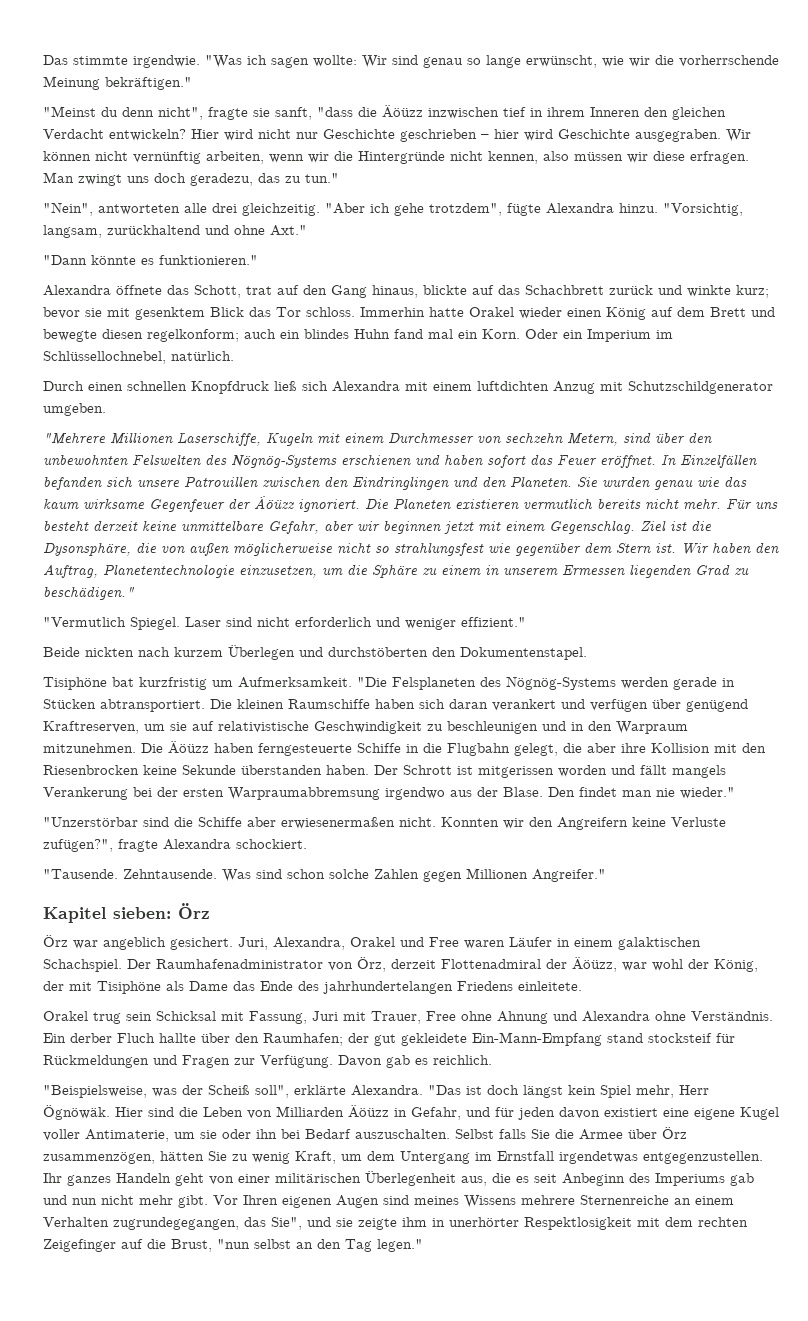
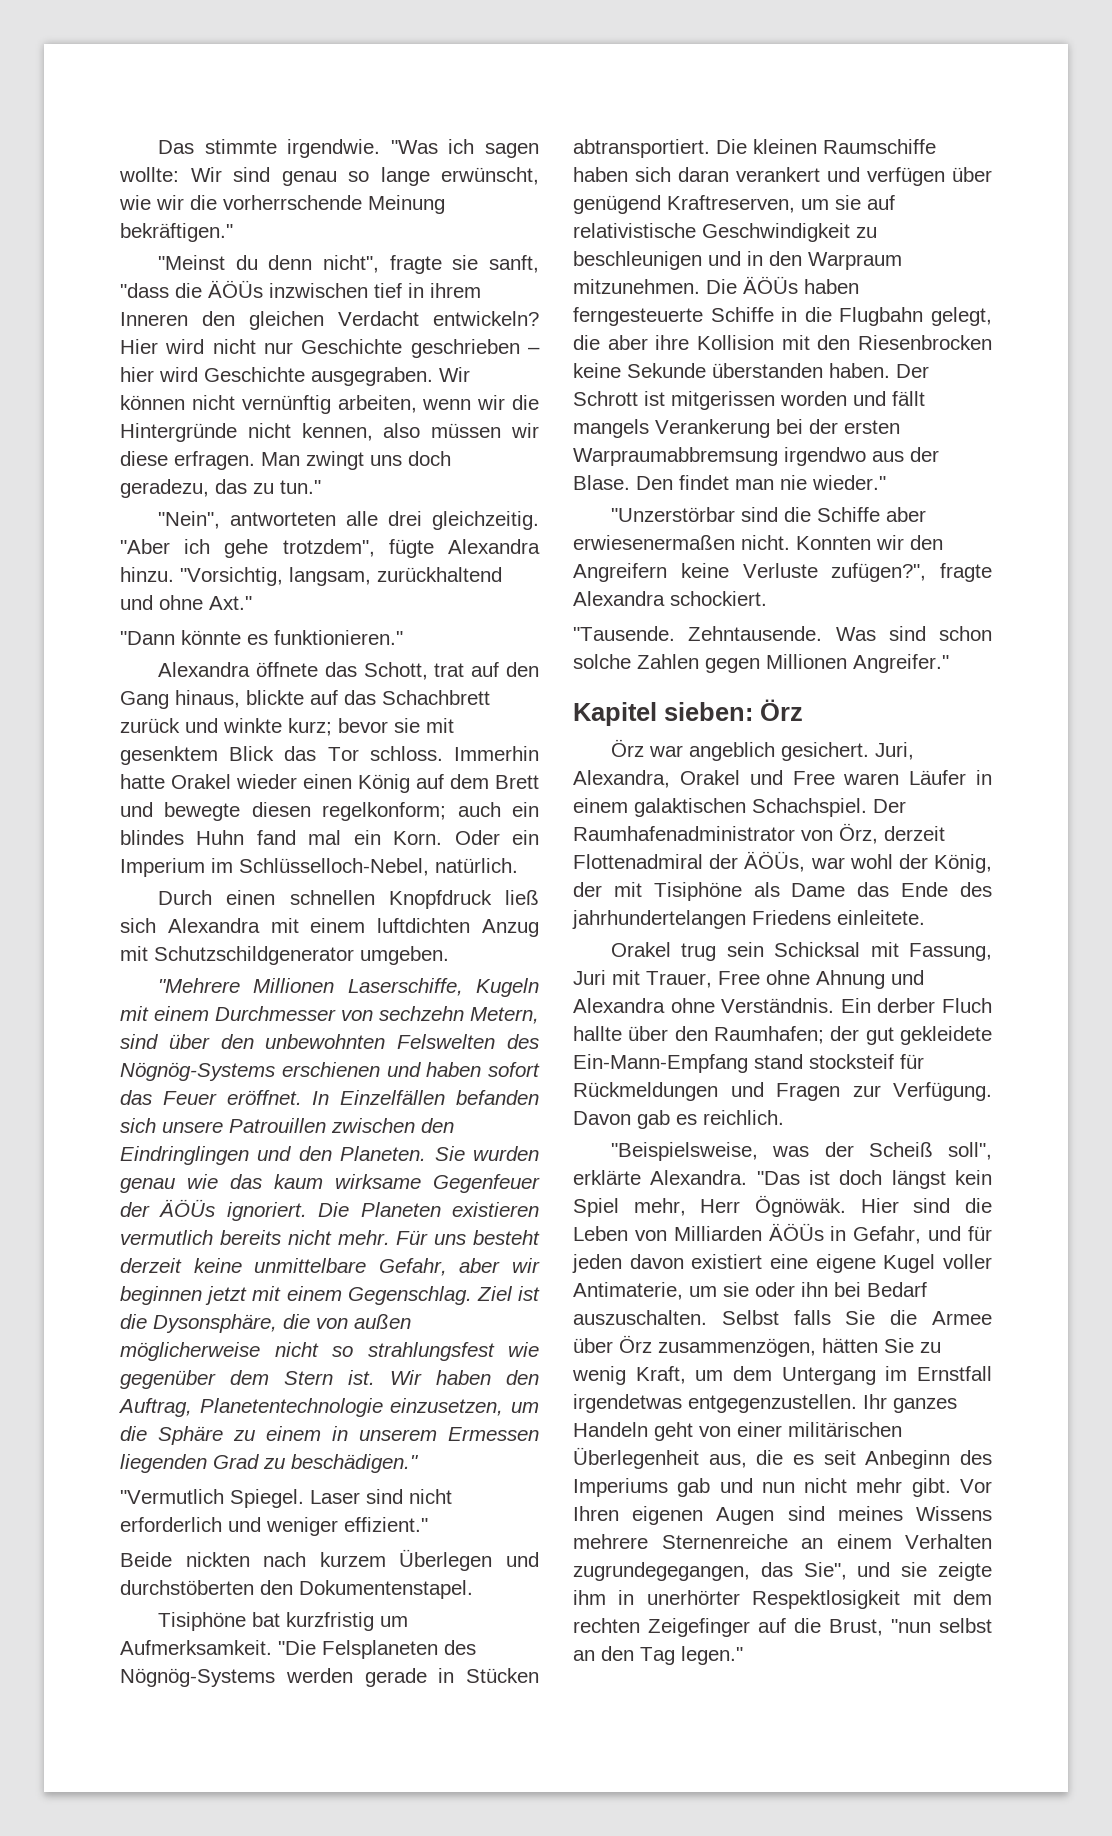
[382,105,423,118] Äöüzz -> [208,280,263,298] ÄÖÜs
[43,351,166,364] Schlüssellochnebel, -> [239,858,429,876] Schlüsselloch-Nebel,
[254,496,294,509] Äöüzz -> [159,1199,216,1217] ÄÖÜs
[168,741,209,754] Äöüzz -> [743,276,798,294] ÄÖÜs
[572,957,617,972] Äöüzz, -> [744,851,806,872] ÄÖÜs,
[348,1105,389,1118] Äöüzz -> [768,1223,824,1241] ÄÖÜs

